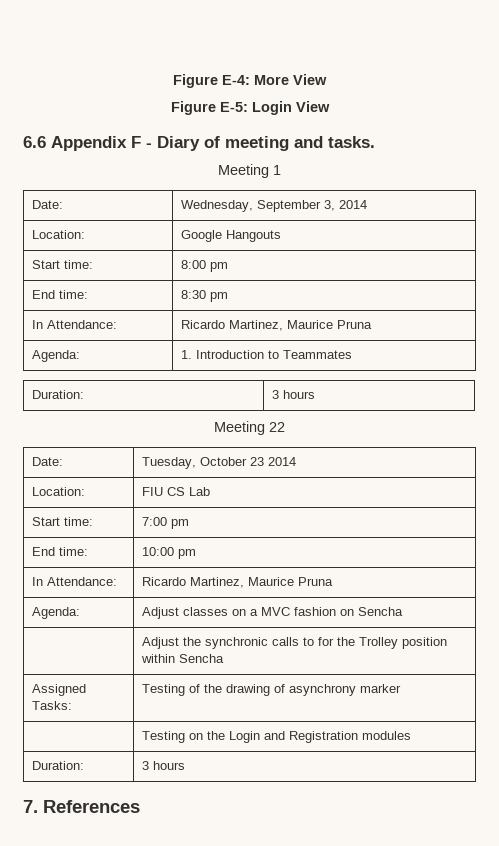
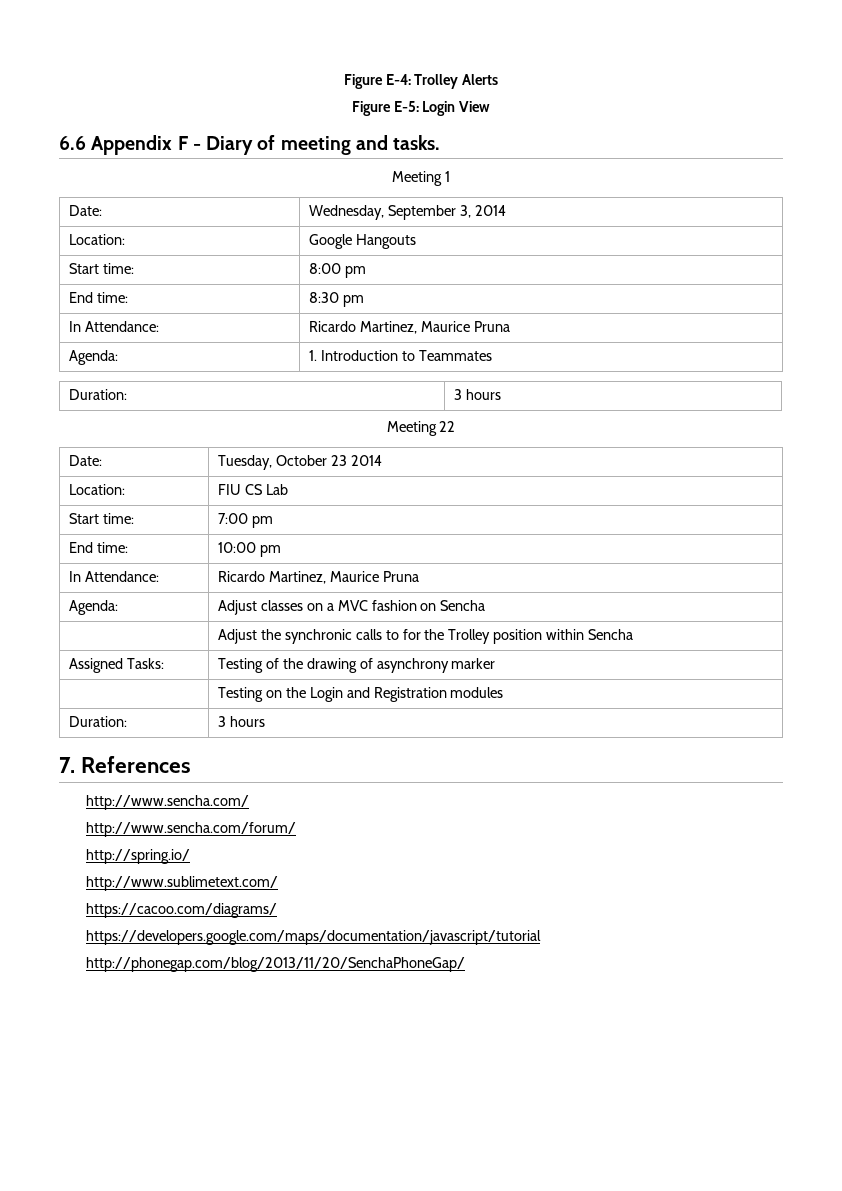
[254,74,327,85] More View -> [414,74,499,89] Trolley Alerts
(140, 806) none -> [85,795,249,810] [85,822,296,837] [85,849,190,864] [85,876,278,891] [85,903,277,918] [85,930,541,945] [85,957,465,972] // http://www.sencha.com/ // http://www.sencha.com/forum/ // http://spring.io/ // http://www.sublimetext.com/ // https://cacoo.com/diagrams/ // https://developers.google.com/maps/documentation/javascript/tutorial // http://phonegap.com/blog/2013/11/20/SenchaPhoneGap/

